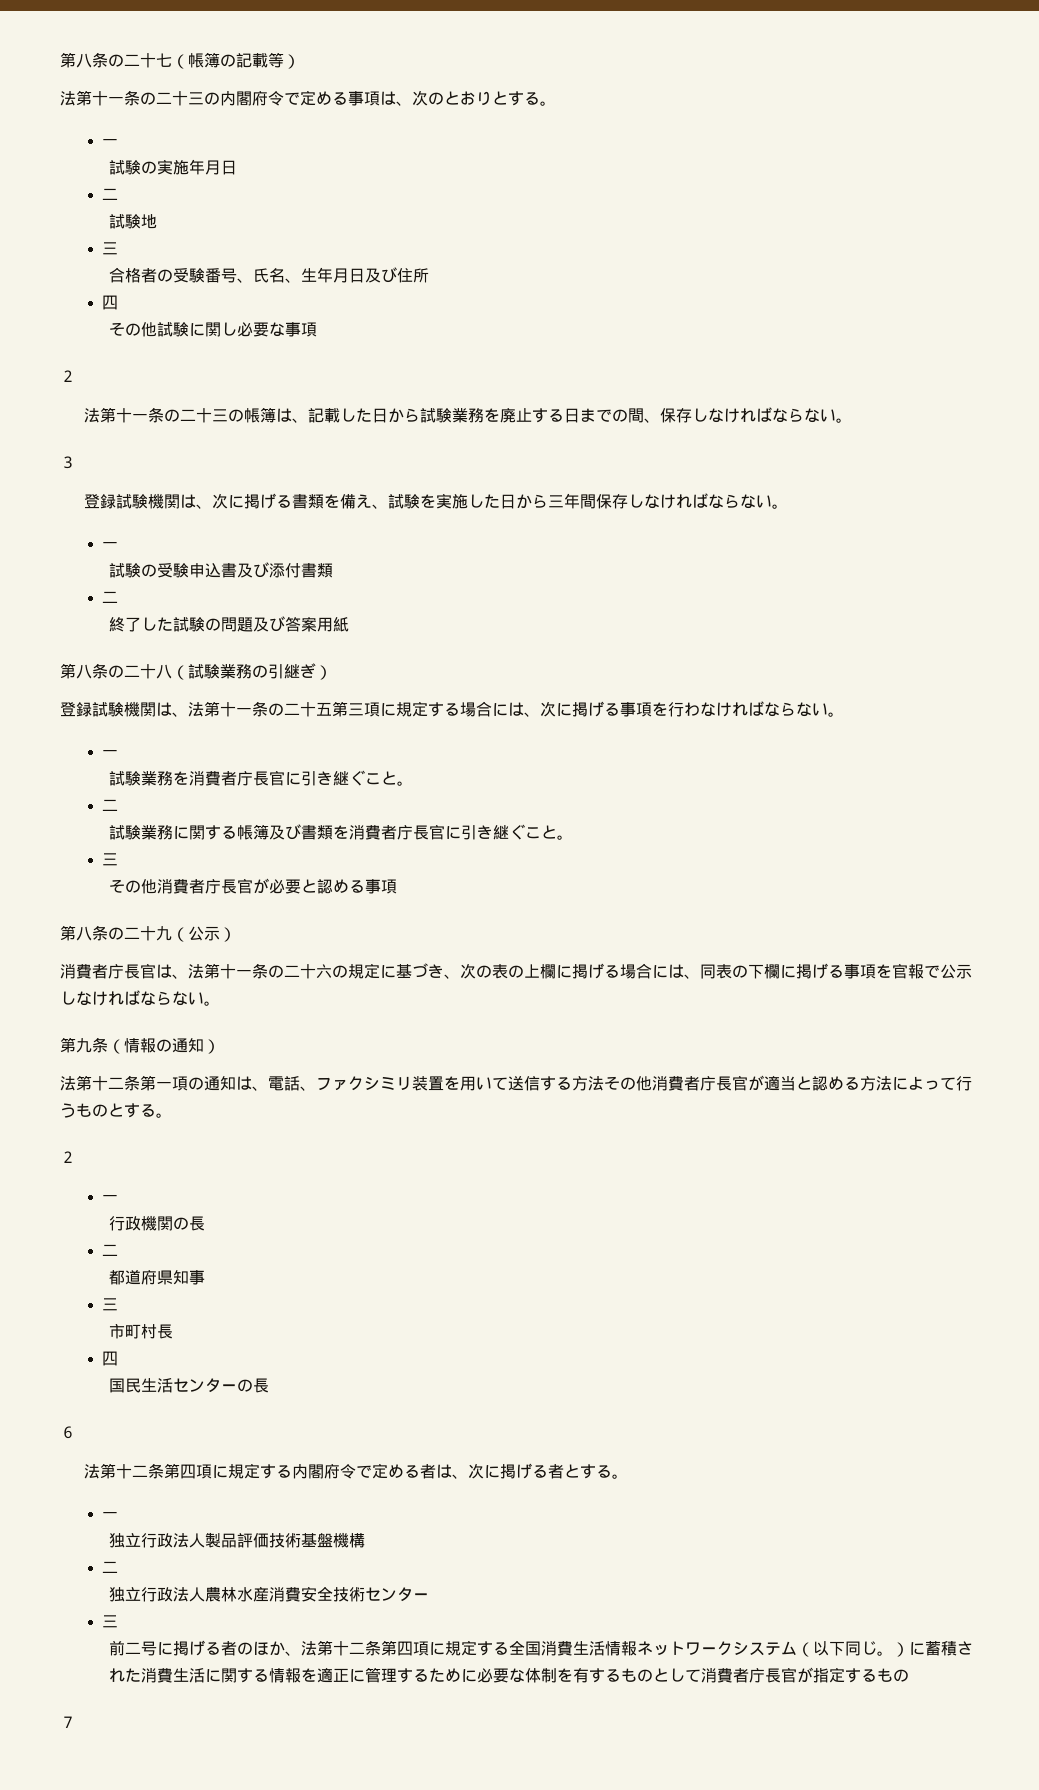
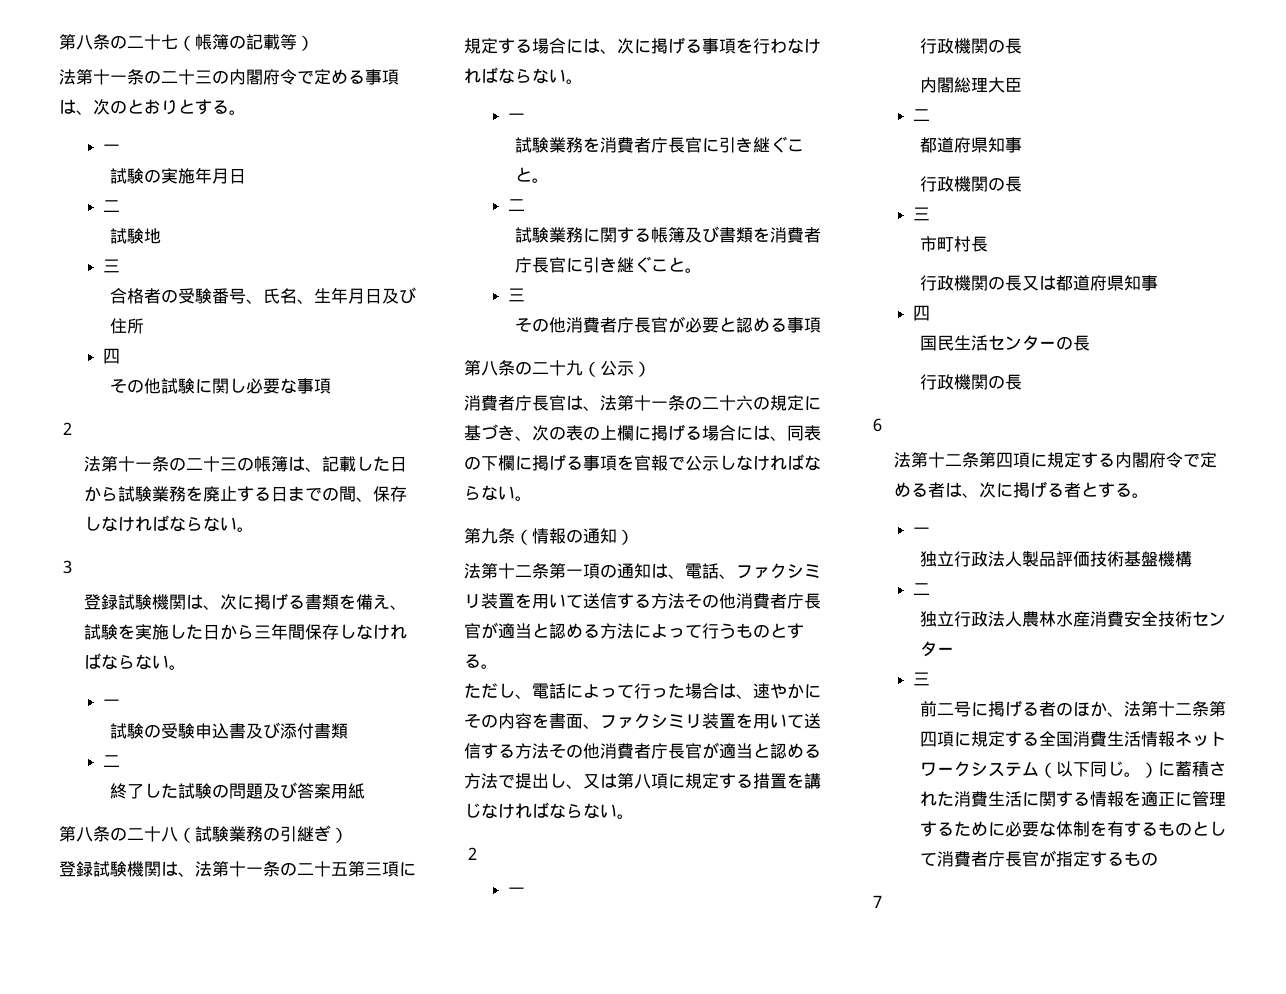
(172, 1115) none -> [464,683,821,699] [464,713,821,729] [464,742,821,759] [464,773,821,789] [464,802,634,819] // ただし、電話によって行った場合は、速やかにその内容を書面、ファクシミリ装置を用いて送信する方法その他消費者庁長官が適当と認める方法で提出し、又は第八項に規定する措置を講じなければならない。
(205, 1223) none -> [919,77,1022,93] // 内閣総理大臣
(205, 1277) none -> [919,176,1022,192] // 行政機関の長
(173, 1331) none -> [919,275,1158,291] // 行政機関の長又は都道府県知事
(269, 1385) none -> [919,374,1022,390] // 行政機関の長

